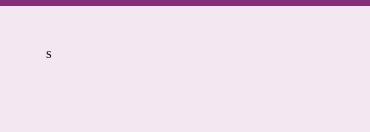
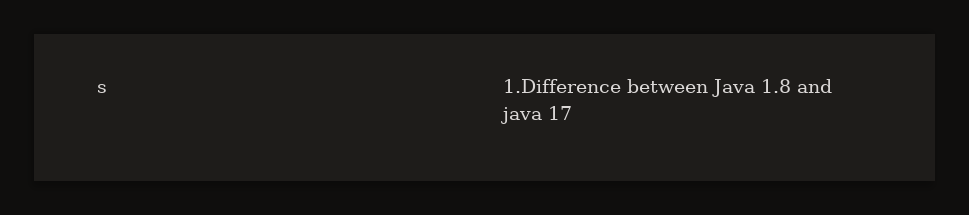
(52, 54) none -> [503,79,832,97] [501,106,572,124] // 1.Difference between Java 1.8 and java 17

